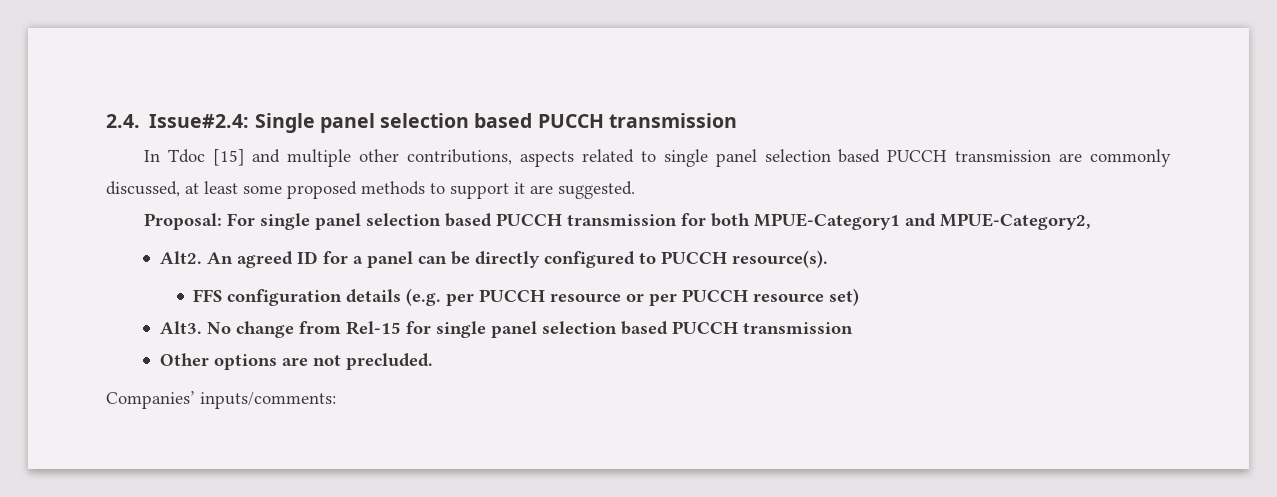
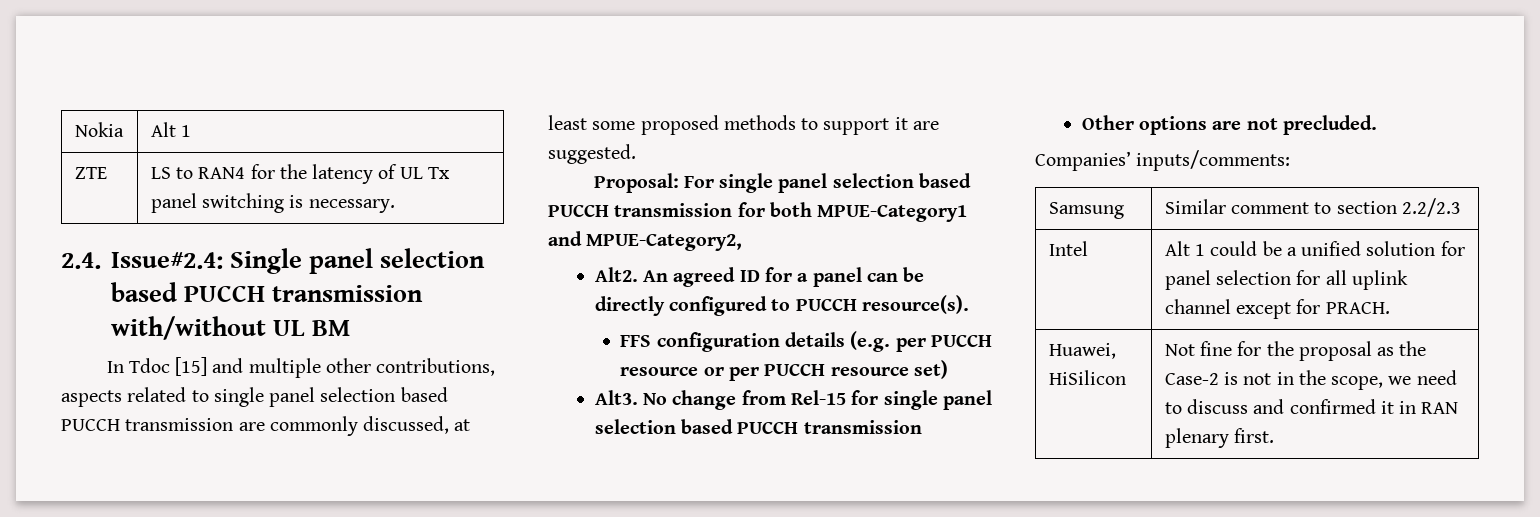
(106, 121) none -> [74,122,124,137] [150,122,192,137] [74,167,107,179] [150,164,450,184] [150,193,395,213] Nokia | Alt 1 // ZTE | LS to RAN4 for the latency of UL Tx panel switching is necessary. //
(737, 120) none -> [110,316,350,340] with/without UL BM
(336, 400) none -> [1048,202,1124,219] [1164,198,1461,217] [1048,241,1088,256] [1164,241,1465,256] [1164,270,1408,290] [1164,299,1390,319] [1048,343,1116,359] [1048,370,1126,385] [1164,341,1427,361] [1164,370,1457,390] [1164,399,1459,414] [1164,428,1275,448] // Samsung | Similar comment to section 2.2/2.3 // Intel | Alt 1 could be a unified solution for panel selection for all uplink channel except for PRACH. // Huawei, HiSilicon | Not fine for the proposal as the Case-2 is not in the scope, we need to discuss and confirmed it in RAN plenary first.

